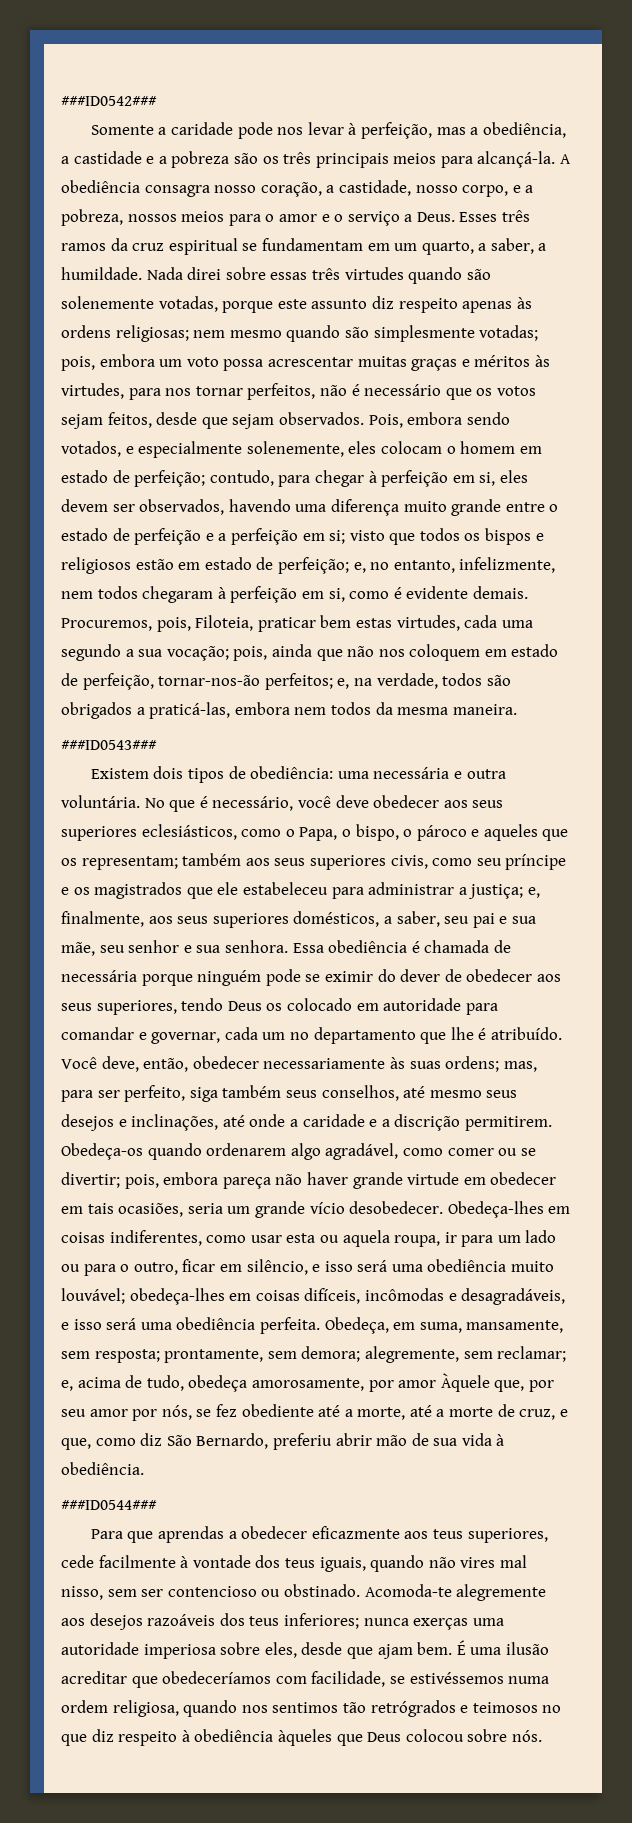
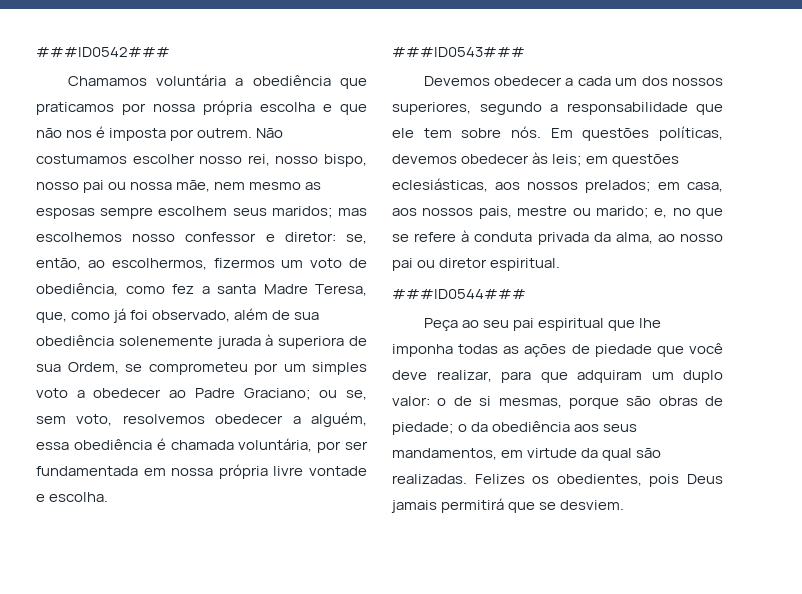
[90,122,566,139] [61,151,572,168] [61,180,534,197] [61,209,531,226] [61,238,547,255] [61,267,491,284] [61,296,532,313] [61,325,539,342] [61,354,550,371] [61,383,536,400] [61,412,510,429] [61,441,542,458] [61,470,528,487] [61,499,559,516] [61,528,544,545] [61,557,556,574] [61,586,528,603] [61,615,533,632] [61,644,559,661] [61,673,511,690] [61,702,517,719] [61,740,157,750] [90,766,506,783] [61,795,504,812] [61,824,569,841] [61,853,567,870] [61,882,540,899] [61,911,536,928] [61,940,511,956] [61,969,561,986] [61,998,498,1015] [61,1027,562,1044] [61,1056,537,1072] [61,1085,518,1102] [61,1114,552,1131] [61,1143,536,1160] [61,1172,557,1189] [61,1201,571,1218] [61,1230,557,1247] [61,1259,555,1276] [61,1288,566,1305] [61,1317,564,1334] [61,1346,567,1363] [61,1373,554,1392] [61,1404,568,1421] [61,1433,505,1450] [61,1462,144,1475] [61,1500,157,1510] [90,1526,548,1543] [61,1555,527,1572] [61,1584,547,1601] [61,1613,504,1630] [61,1640,549,1659] [61,1671,550,1688] [61,1700,562,1717] [61,1729,542,1746] Somente a caridade pode nos levar à perfeição, mas a obediência, a castidade e a pobreza são os três principais meios para alcançá-la. A obediência consagra nosso coração, a castidade, nosso corpo, e a pobreza, nossos meios para o amor e o serviço a Deus. Esses três ramos da cruz espiritual se fundamentam em um quarto, a saber, a humildade. Nada direi sobre essas três virtudes quando são solenemente votadas, porque este assunto diz respeito apenas às ordens religiosas; nem mesmo quando são simplesmente votadas; pois, embora um voto possa acrescentar muitas graças e méritos às virtudes, para nos tornar perfeitos, não é necessário que os votos sejam feitos, desde que sejam observados. Pois, embora sendo votados, e especialmente solenemente, eles colocam o homem em estado de perfeição; contudo, para chegar à perfeição em si, eles devem ser observados, havendo uma diferença muito grande entre o estado de perfeição e a perfeição em si; visto que todos os bispos e religiosos estão em estado de perfeição; e, no entanto, infelizmente, nem todos chegaram à perfeição em si, como é evidente demais. Procuremos, pois, Filoteia, praticar bem estas virtudes, cada uma segundo a sua vocação; pois, ainda que não nos coloquem em estado de perfeição, tornar-nos-ão perfeitos; e, na verdade, todos são obrigados a praticá-las, embora nem todos da mesma maneira. // ###ID0543### // Existem dois tipos de obediência: uma necessária e outra voluntária. No que é necessário, você deve obedecer aos seus superiores eclesiásticos, como o Papa, o bispo, o pároco e aqueles que os representam; também aos seus superiores civis, como seu príncipe e os magistrados que ele estabeleceu para administrar a justiça; e, finalmente, aos seus superiores domésticos, a saber, seu pai e sua mãe, seu senhor e sua senhora. Essa obediência é chamada de necessária porque ninguém pode se eximir do dever de obedecer aos seus superiores, tendo Deus os colocado em autoridade para comandar e governar, cada um no departamento que lhe é atribuído. Você deve, então, obedecer necessariamente às suas ordens; mas, para ser perfeito, siga também seus conselhos, até mesmo seus desejos e inclinações, até onde a caridade e a discrição permitirem. Obedeça-os quando ordenarem algo agradável, como comer ou se divertir; pois, embora pareça não haver grande virtude em obedecer em tais ocasiões, seria um grande vício desobedecer. Obedeça-lhes em coisas indiferentes, como usar esta ou aquela roupa, ir para um lado ou para o outro, ficar em silêncio, e isso será uma obediência muito louvável; obedeça-lhes em coisas difíceis, incômodas e desagradáveis, e isso será uma obediência perfeita. Obedeça, em suma, mansamente, sem resposta; prontamente, sem demora; alegremente, sem reclamar; e, acima de tudo, obedeça amorosamente, por amor Àquele que, por seu amor por nós, se fez obediente até a morte, até a morte de cruz, e que, como diz São Bernardo, preferiu abrir mão de sua vida à obediência. // ###ID0544### // Para que aprendas a obedecer eficazmente aos teus superiores, cede facilmente à vontade dos teus iguais, quando não vires mal nisso, sem ser contencioso ou obstinado. Acomoda-te alegremente aos desejos razoáveis dos teus inferiores; nunca exerças uma autoridade imperiosa sobre eles, desde que ajam bem. É uma ilusão acreditar que obedeceríamos com facilidade, se estivéssemos numa ordem religiosa, quando nos sentimos tão retrógrados e teimosos no que diz respeito à obediência àqueles que Deus colocou sobre nós. -> [67,74,368,89] [36,100,367,115] [36,126,284,141] [36,154,367,167] [36,180,322,193] [36,206,367,219] [36,232,367,244] [36,258,367,270] [36,283,367,296] [36,308,320,323] [36,334,368,349] [36,362,367,375] [36,388,367,400] [36,412,367,427] [36,438,368,453] [36,464,367,479] [36,492,109,502] [392,47,525,57] [423,76,723,86] [392,102,723,115] [392,126,723,141] [392,152,680,167] [392,178,723,193] [392,206,723,219] [392,230,723,245] [392,258,561,271] [392,289,526,299] [423,318,661,331] [392,343,723,357] [392,370,723,383] [392,396,723,409] [392,421,638,435] [392,448,662,461] [392,474,723,487] [391,498,625,513] Chamamos voluntária a obediência que praticamos por nossa própria escolha e que não nos é imposta por outrem. Não costumamos escolher nosso rei, nosso bispo, nosso pai ou nossa mãe, nem mesmo as esposas sempre escolhem seus maridos; mas escolhemos nosso confessor e diretor: se, então, ao escolhermos, fizermos um voto de obediência, como fez a santa Madre Teresa, que, como já foi observado, além de sua obediência solenemente jurada à superiora de sua Ordem, se comprometeu por um simples voto a obedecer ao Padre Graciano; ou se, sem voto, resolvemos obedecer a alguém, essa obediência é chamada voluntária, por ser fundamentada em nossa própria livre vontade e escolha. // ###ID0543### // Devemos obedecer a cada um dos nossos superiores, segundo a responsabilidade que ele tem sobre nós. Em questões políticas, devemos obedecer às leis; em questões eclesiásticas, aos nossos prelados; em casa, aos nossos pais, mestre ou marido; e, no que se refere à conduta privada da alma, ao nosso pai ou diretor espiritual. // ###ID0544### // Peça ao seu pai espiritual que lhe imponha todas as ações de piedade que você deve realizar, para que adquiram um duplo valor: o de si mesmas, porque são obras de piedade; o da obediência aos seus mandamentos, em virtude da qual são realizadas. Felizes os obedientes, pois Deus jamais permitirá que se desviem.

